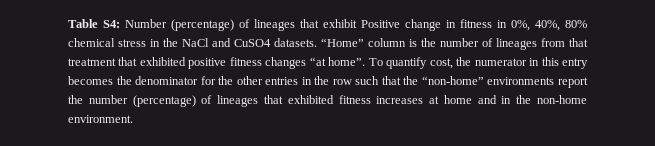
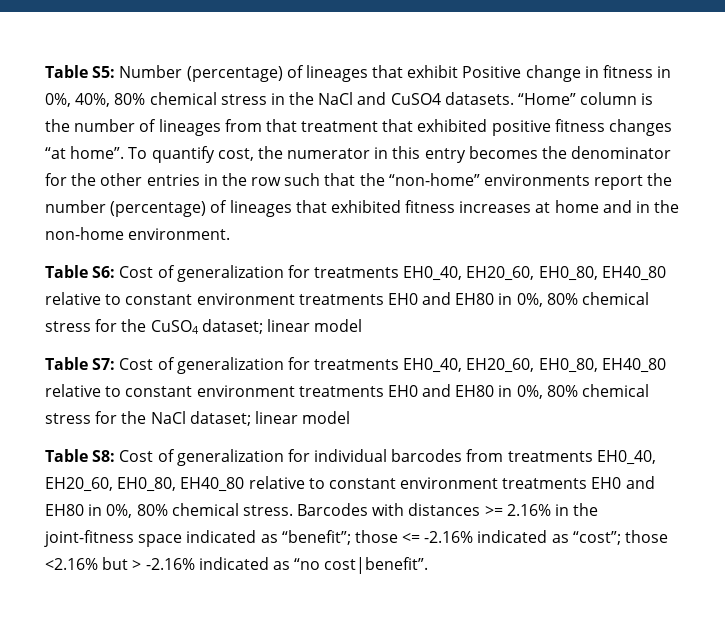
[68,19,120,28] Table S4: -> [45,65,116,78] Table S5:
(133, 119) none -> [45,265,666,282] [45,292,650,307] [45,319,363,334] [45,357,666,374] [45,384,650,399] [45,411,351,426] [45,449,656,466] [45,476,655,492] [45,503,599,518] [44,530,669,547] [45,557,429,574] // Table S6: Cost of generalization for treatments EH0_40, EH20_60, EH0_80, EH40_80 relative to constant environment treatments EH0 and EH80 in 0%, 80% chemical stress for the CuSO4 dataset; linear model // Table S7: Cost of generalization for treatments EH0_40, EH20_60, EH0_80, EH40_80 relative to constant environment treatments EH0 and EH80 in 0%, 80% chemical stress for the NaCl dataset; linear model // Table S8: Cost of generalization for individual barcodes from treatments EH0_40, EH20_60, EH0_80, EH40_80 relative to constant environment treatments EH0 and EH80 in 0%, 80% chemical stress. Barcodes with distances >= 2.16% in the joint-fitness space indicated as “benefit”; those <= -2.16% indicated as “cost”; those <2.16% but > -2.16% indicated as “no cost|benefit”.

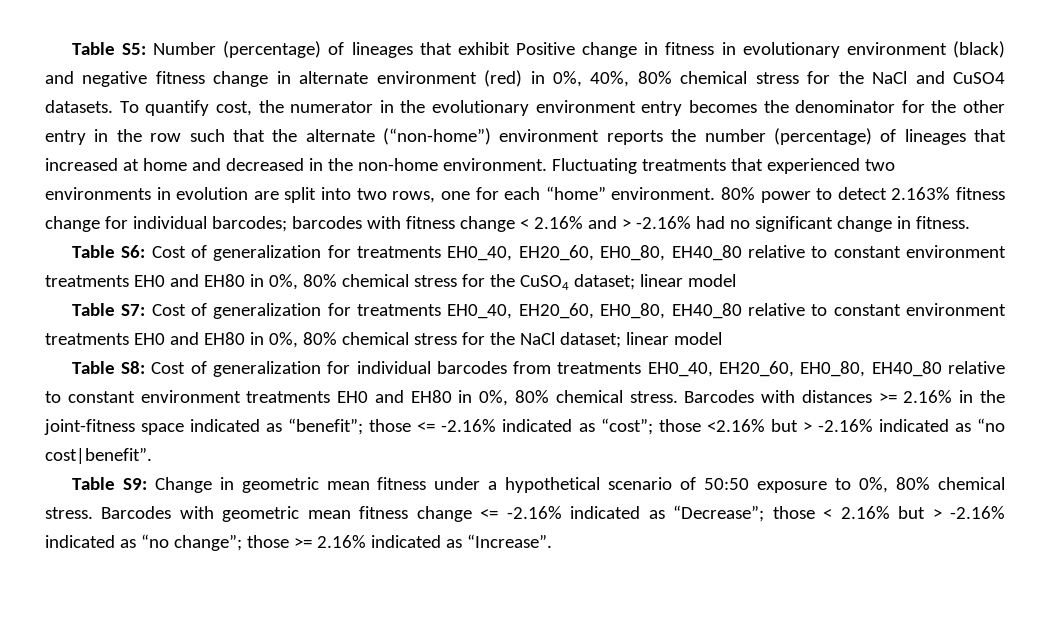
(672, 72) none -> [742,41,1005,58] [45,70,545,87] evolutionary environment (black) and negative fitness change in alternate environment (red) in
[270,93,285,105] in -> [807,71,831,84] for
[518,92,654,105] [45,119,673,136] [45,146,125,159] “Home” column is the number of lineages from that treatment that exhibited positive fitness changes “at home”. -> (113, 106) none
[392,146,421,159] this -> [400,100,636,116] the evolutionary environment
[146,174,200,186] entries -> [45,130,86,145] entry
[388,173,644,190] “non-home” environments report -> [305,128,663,145] alternate (“non-home”) environment reports
[330,200,532,213] exhibited fitness increases -> [45,158,118,171] increased
(632, 206) none -> [225,158,304,171] decreased
(231, 234) none -> [551,158,895,174] [45,186,1005,203] [45,216,970,232] Fluctuating treatments that experienced two environments in evolution are split into two rows, one for each “home” environment. 80% power to detect 2.163% fitness change for individual barcodes; barcodes with fitness change < 2.16% and > -2.16% had no significant change in fitness.
(429, 565) none -> [71,477,1006,493] [45,505,1006,522] [45,534,552,551] // Table S9: Change in geometric mean fitness under a hypothetical scenario of 50:50 exposure to 0%, 80% chemical stress. Barcodes with geometric mean fitness change <= -2.16% indicated as “Decrease”; those < 2.16% but > -2.16% indicated as “no change”; those >= 2.16% indicated as “Increase”.

